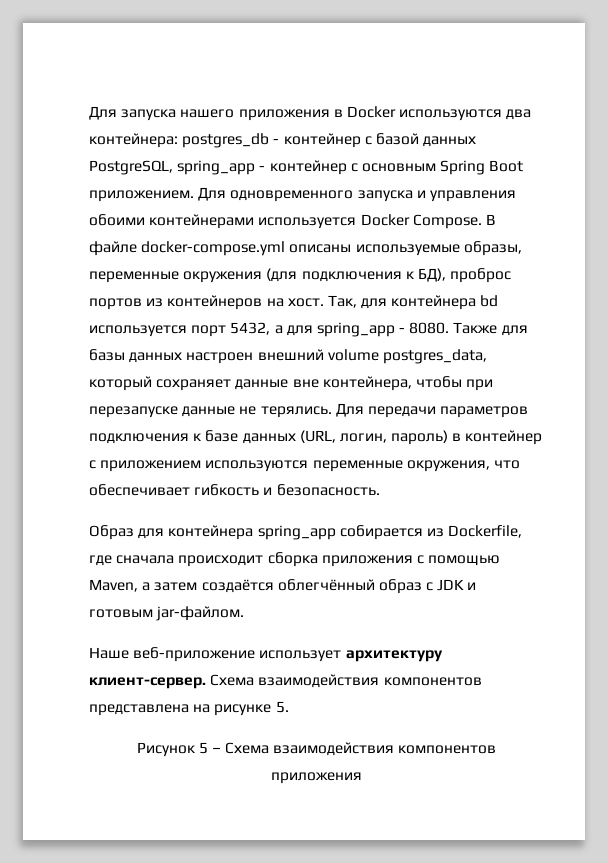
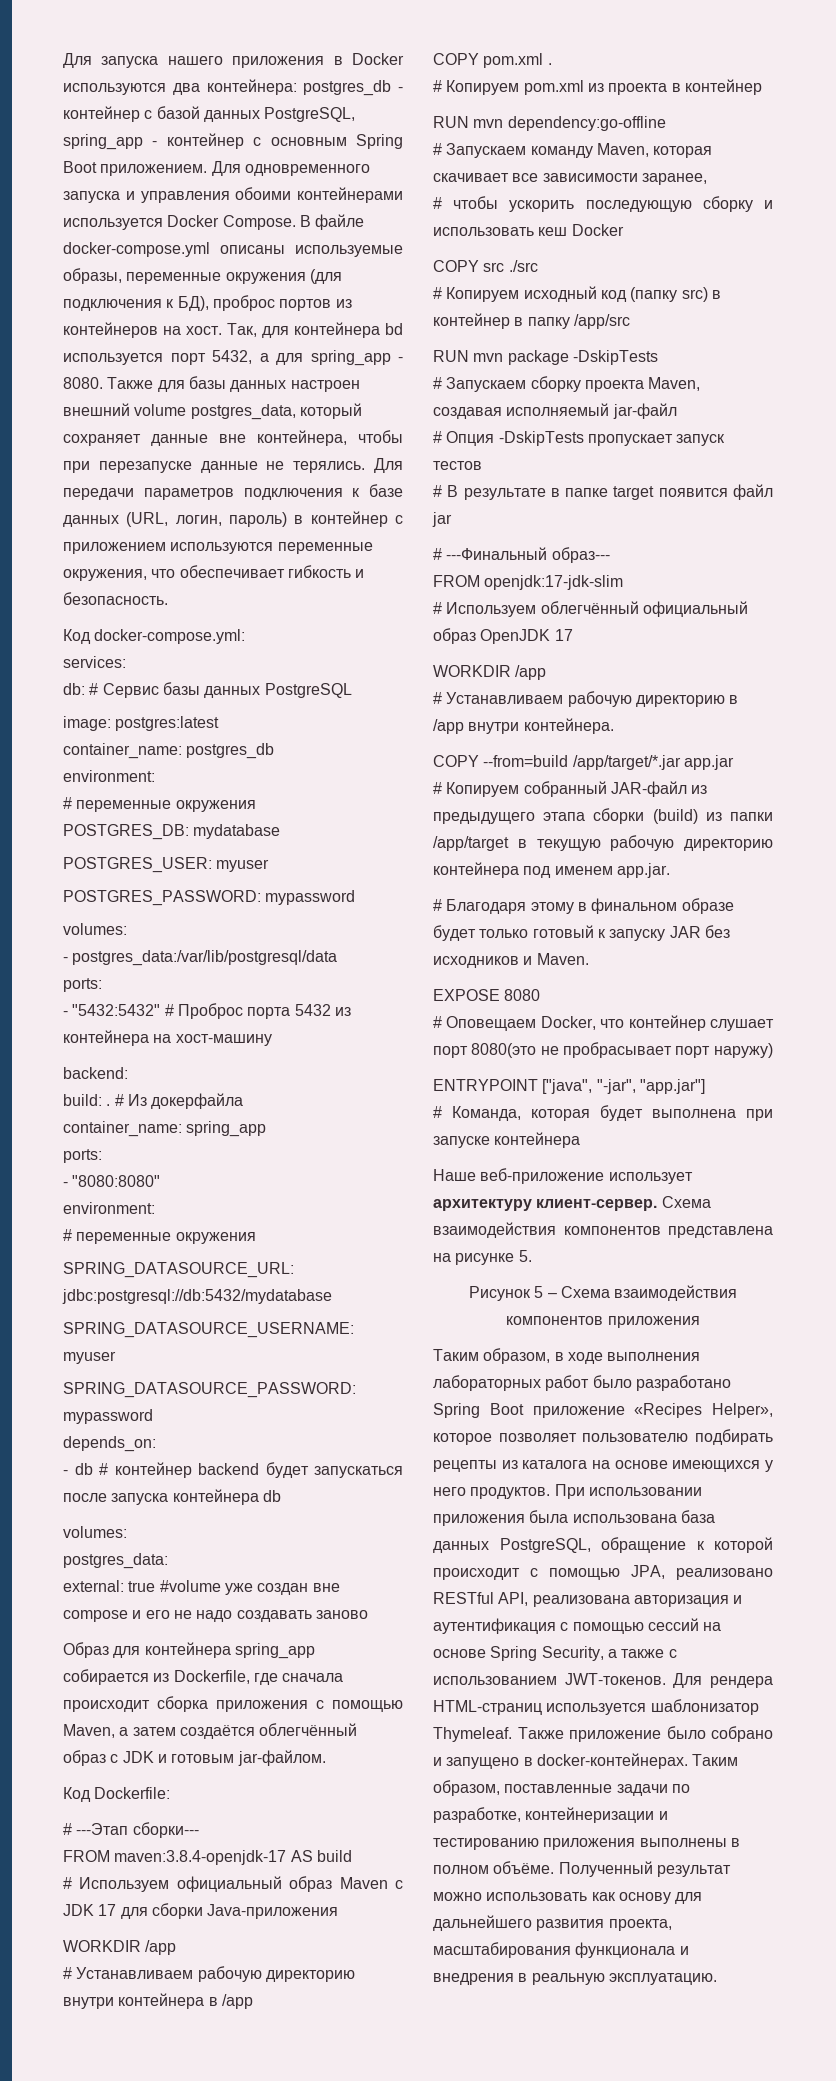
(380, 490) none -> [63,629,246,644] [63,656,126,668] [63,682,352,698] [63,716,220,731] [63,743,275,759] [63,770,155,782] [63,797,256,812] [63,824,281,840] [63,857,270,873] [63,890,356,906] [63,923,127,935] [63,950,338,966] [63,978,102,992] [63,1003,351,1019] [63,1030,272,1046] [63,1067,128,1079] [63,1093,244,1109] [63,1121,267,1137] [63,1149,102,1163] [63,1175,161,1187] [63,1202,155,1214] [63,1229,256,1244] [63,1262,294,1278] [62,1289,332,1304] [63,1322,354,1338] [63,1351,116,1364] [63,1382,356,1398] [63,1409,153,1424] [63,1436,156,1452] [63,1462,403,1478] [63,1489,281,1505] [63,1526,127,1538] [63,1553,168,1569] [63,1580,340,1595] [63,1610,368,1622] // Код docker-compose.yml: // services: // db: # Сервис базы данных PostgreSQL // image: postgres:latest // container_name: postgres_db // environment: // # переменные окружения // POSTGRES_DB: mydatabase // POSTGRES_USER: myuser // POSTGRES_PASSWORD: mypassword // volumes: // - postgres_data:/var/lib/postgresql/data // ports: // - "5432:5432" # Проброс порта 5432 из контейнера на хост-машину // backend: // build: . # Из докерфайла // container_name: spring_app // ports: // - "8080:8080" // environment: // # переменные окружения // SPRING_DATASOURCE_URL: jdbc:postgresql://db:5432/mydatabase // SPRING_DATASOURCE_USERNAME: myuser // SPRING_DATASOURCE_PASSWORD: mypassword // depends_on: // - db # контейнер backend будет запускаться после запуска контейнера db // volumes: // postgres_data: // external: true #volume уже создан вне compose и его не надо создавать заново
(245, 613) none -> [63,1787,171,1802] [63,1822,199,1838] [63,1850,352,1865] [63,1876,404,1892] [63,1903,339,1919] [63,1940,177,1955] [63,1966,355,1982] [63,1993,253,2009] [433,53,552,68] [433,79,762,95] [433,116,666,131] [433,143,713,158] [433,173,707,185] [433,196,773,212] [433,224,624,236] [433,260,538,272] [433,286,721,302] [433,313,630,329] [433,350,658,365] [433,376,701,392] [433,403,677,419] [433,431,726,446] [433,461,482,470] [433,484,773,500] [432,512,452,527] [433,547,610,563] [433,575,624,590] [433,601,748,617] [433,628,573,644] [433,665,547,680] [433,691,739,707] [433,718,614,734] [433,755,734,770] [433,781,708,797] [433,808,773,824] [433,835,773,851] [433,862,670,878] [433,898,734,914] [433,925,730,941] [433,953,589,968] [433,989,541,1001] [433,1015,774,1031] [433,1042,773,1058] [433,1079,705,1094] [433,1105,773,1121] [433,1132,581,1148] // Код Dockerfile: // # ---Этап сборки--- // FROM maven:3.8.4-openjdk-17 AS build // # Используем официальный образ Maven с JDK 17 для сборки Java-приложения // WORKDIR /app // # Устанавливаем рабочую директорию внутри контейнера в /app // COPY pom.xml . // # Копируем pom.xml из проекта в контейнер // RUN mvn dependency:go-offline // # Запускаем команду Maven, которая скачивает все зависимости заранее, // # чтобы ускорить последующую сборку и использовать кеш Docker // COPY src ./src // # Копируем исходный код (папку src) в контейнер в папку /app/src // RUN mvn package -DskipTests // # Запускаем сборку проекта Maven, создавая исполняемый jar-файл // # Опция -DskipTests пропускает запуск тестов // # В результате в папке target появится файл jar // # ---Финальный образ--- // FROM openjdk:17-jdk-slim // # Используем облегчённый официальный образ OpenJDK 17 // WORKDIR /app // # Устанавливаем рабочую директорию в /app внутри контейнера. // COPY --from=build /app/target/*.jar app.jar // # Копируем собранный JAR-файл из предыдущего этапа сборки (build) из папки /app/target в текущую рабочую директорию контейнера под именем app.jar. // # Благодаря этому в финальном образе будет только готовый к запуску JAR без исходников и Maven. // EXPOSE 8080 // # Оповещаем Docker, что контейнер слушает порт 8080(это не пробрасывает порт наружу) // ENTRYPOINT ["java", "-jar", "app.jar"] // # Команда, которая будет выполнена при запуске контейнера
(362, 778) none -> [433,1348,701,1364] [433,1375,731,1391] [433,1403,773,1418] [433,1429,773,1445] [433,1460,773,1472] [433,1484,702,1499] [433,1510,715,1526] [433,1537,773,1553] [433,1565,773,1580] [433,1592,743,1607] [433,1618,722,1634] [433,1646,677,1661] [433,1673,773,1688] [433,1699,759,1715] [433,1726,773,1742] [433,1753,739,1769] [433,1780,690,1796] [433,1807,668,1823] [433,1838,740,1850] [433,1861,731,1877] [433,1892,703,1904] [433,1915,672,1931] [433,1942,689,1958] [433,1973,717,1985] // Таким образом, в ходе выполнения лабораторных работ было разработано Spring Boot приложение «Recipes Helper», которое позволяет пользователю подбирать рецепты из каталога на основе имеющихся у него продуктов. При использовании приложения была использована база данных PostgreSQL, обращение к которой происходит с помощью JPA, реализовано RESTful API, реализована авторизация и аутентификация с помощью сессий на основе Spring Security, а также с использованием JWT-токенов. Для рендера HTML-страниц используется шаблонизатор Thymeleaf. Также приложение было собрано и запущено в docker-контейнерах. Таким образом, поставленные задачи по разработке, контейнеризации и тестированию приложения выполнены в полном объёме. Полученный результат можно использовать как основу для дальнейшего развития проекта, масштабирования функционала и внедрения в реальную эксплуатацию.

